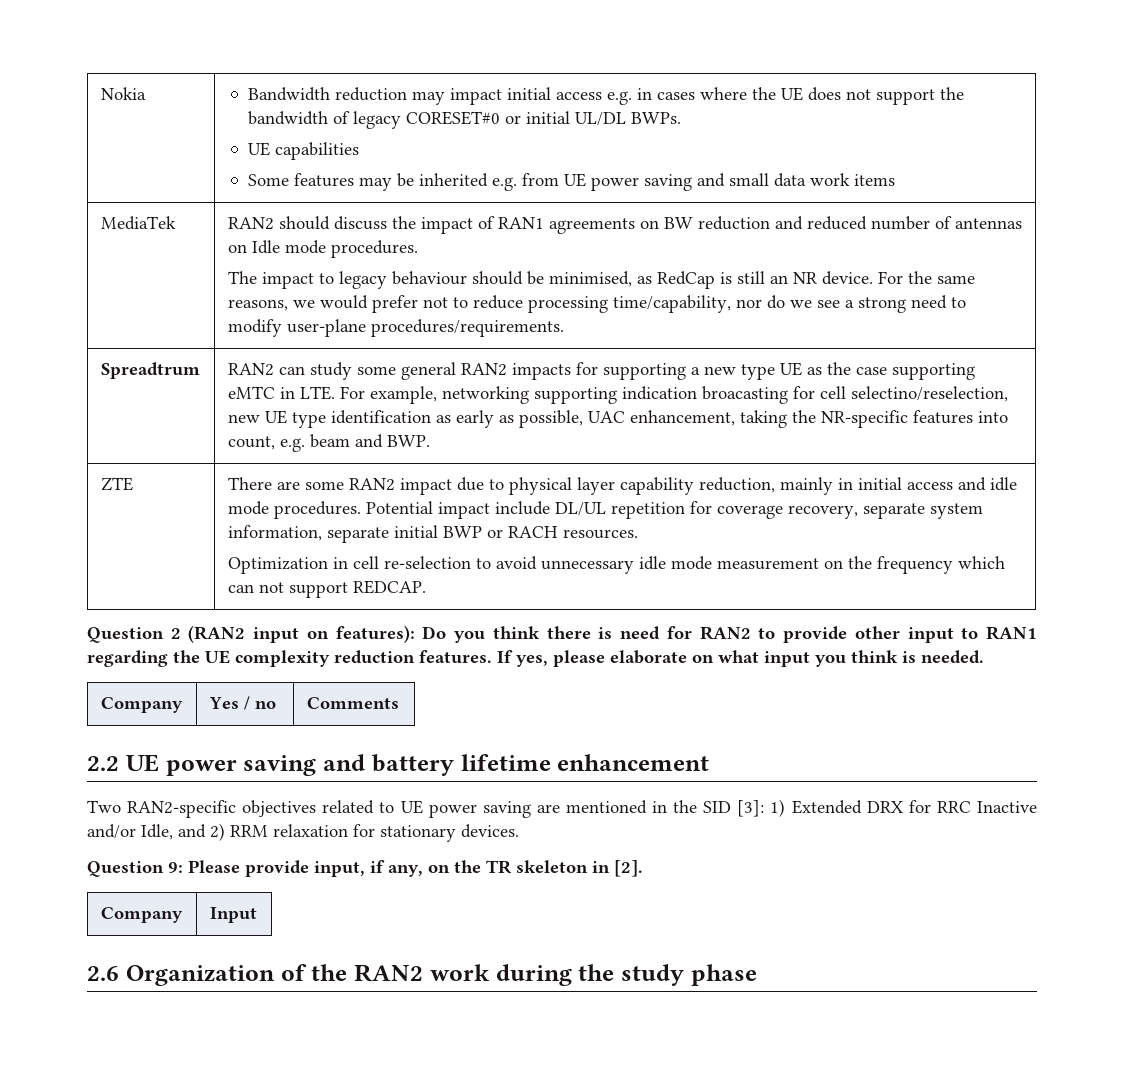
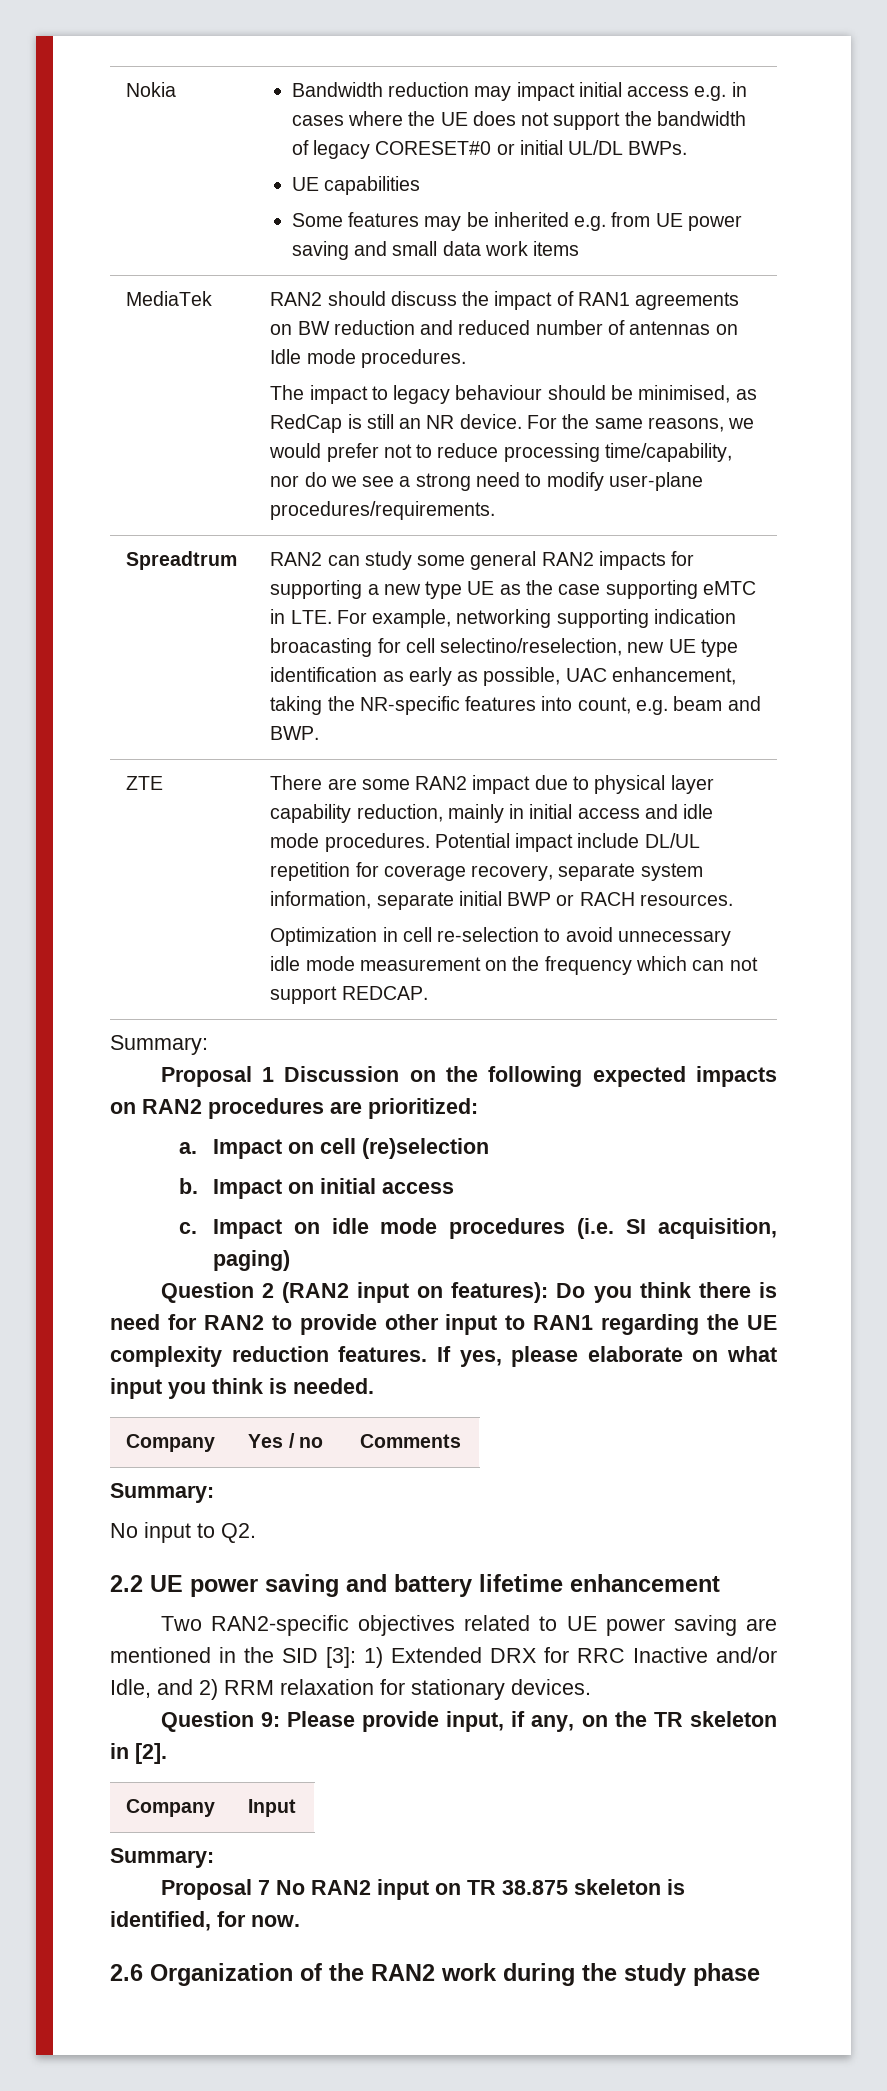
(426, 587) none -> [110,1035,208,1055] [160,1066,778,1087] [110,1098,478,1119] [178,1138,489,1159] [178,1178,454,1199] [178,1218,777,1239] [212,1250,290,1271] // Summary: // Proposal 1 Discussion on the following expected impacts on RAN2 procedures are prioritized: // a. Impact on cell (re)selection // b. Impact on initial access // c. Impact on idle mode procedures (i.e. SI acquisition, paging)
(399, 703) none -> [110,1483,214,1503] [110,1522,256,1543] // Summary: // No input to Q2.
(257, 915) none -> [110,1848,214,1868] [160,1879,685,1900] [110,1911,300,1931] // Summary: // Proposal 7 No RAN2 input on TR 38.875 skeleton is identified, for now.

